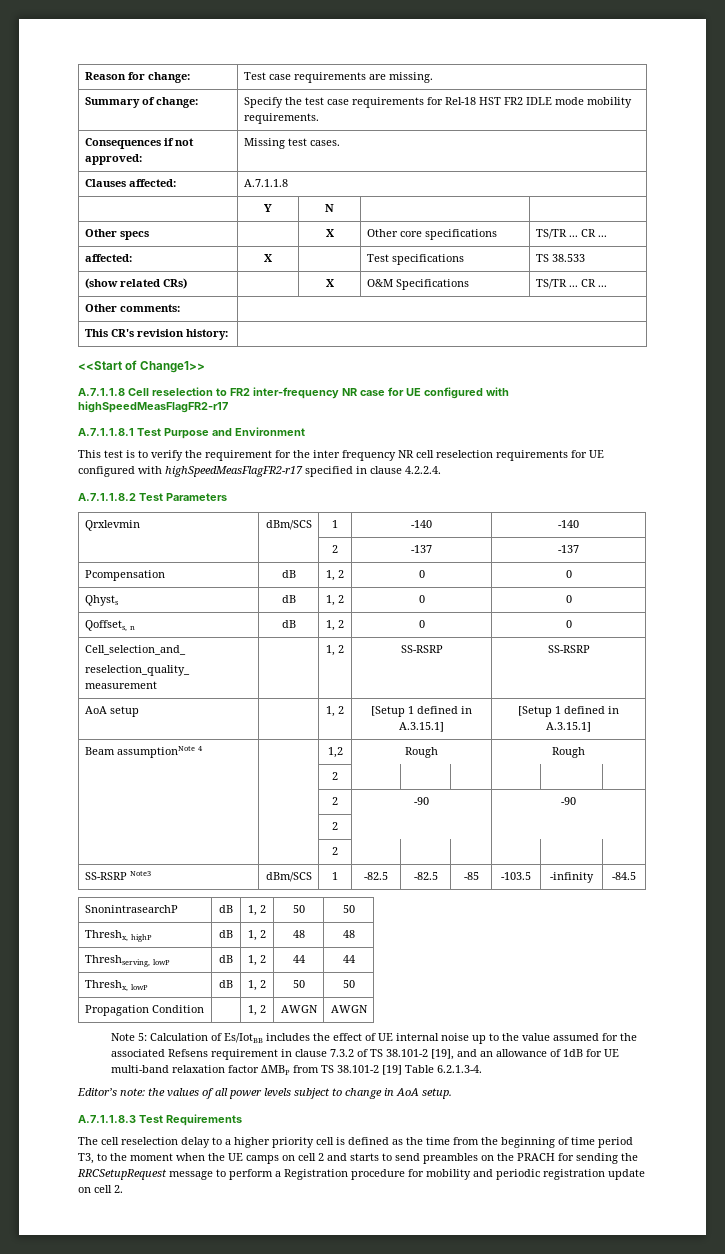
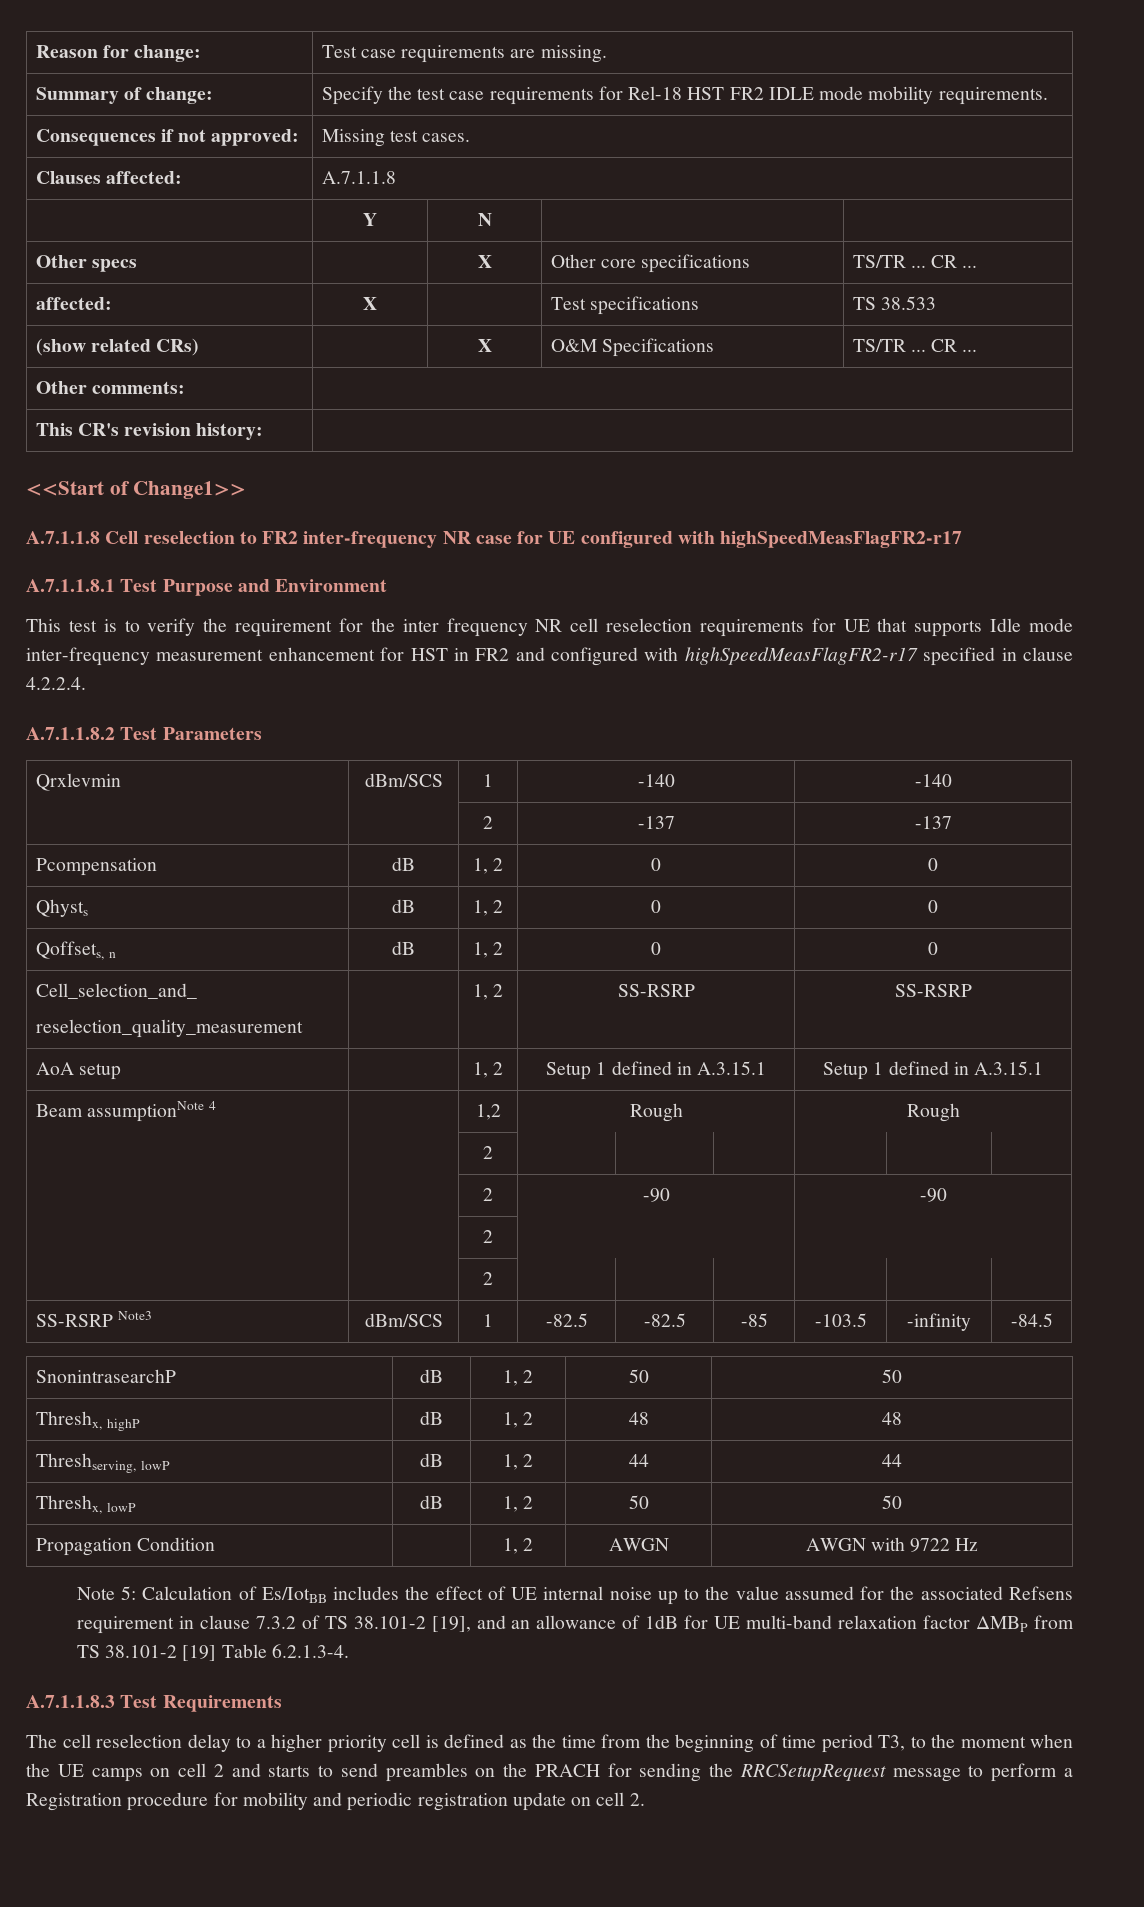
(604, 454) none -> [877,618,1074,637] [26,647,545,666] that supports Idle mode inter-frequency measurement enhancement for HST in FR2 and
[371,706,472,717] [399,722,444,732] [518,706,619,717] [546,722,591,732] [Setup 1 defined in A.3.15.1] | [Setup 1 defined in A.3.15.1] -> [545,1061,767,1080] [822,1061,1044,1080] Setup 1 defined in A.3.15.1 | Setup 1 defined in A.3.15.1
(368, 1009) none -> [870,1537,979,1552] with 9722 Hz
[77,1088,452,1099] // Editor’s note: the values of all power levels subject to change in AoA setup. -> (349, 1651) none

